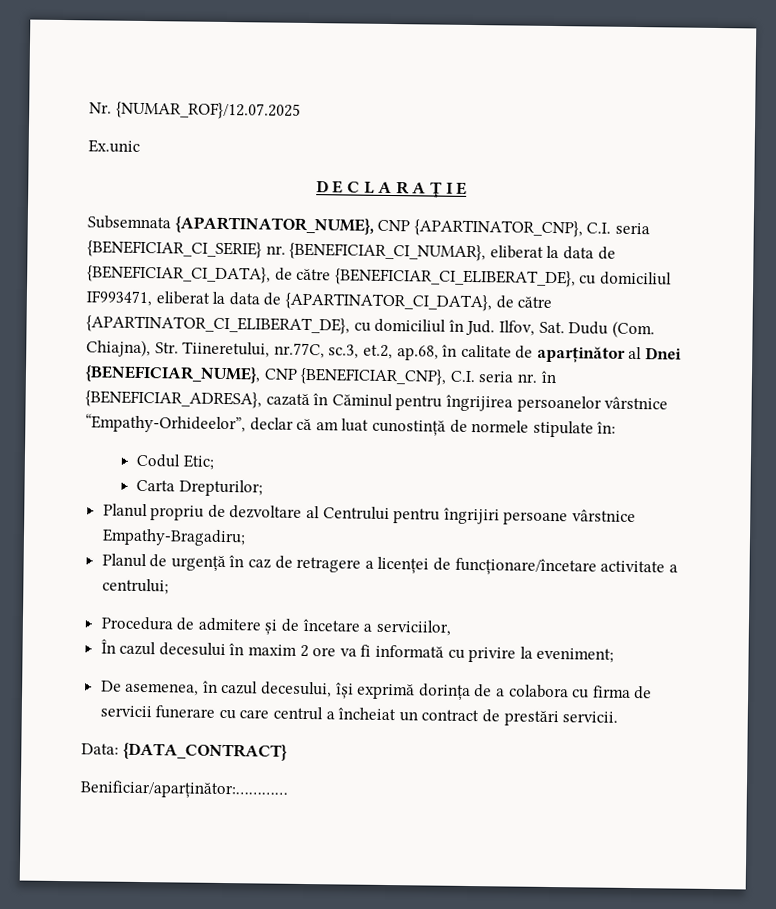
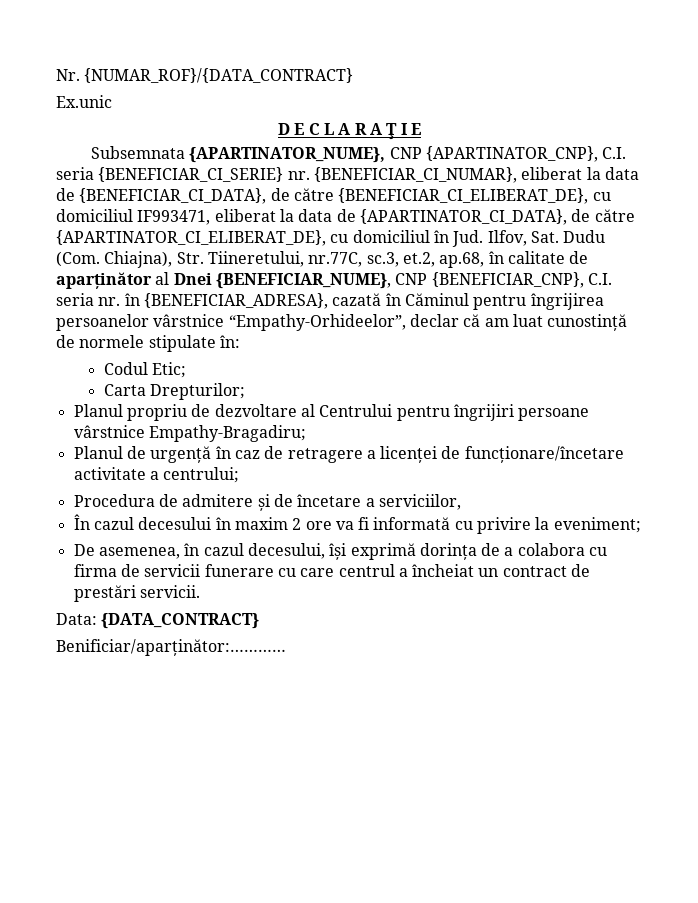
[115,101,301,120] {NUMAR_ROF}/12.07.2025 -> [84,68,354,83] {NUMAR_ROF}/{DATA_CONTRACT}

